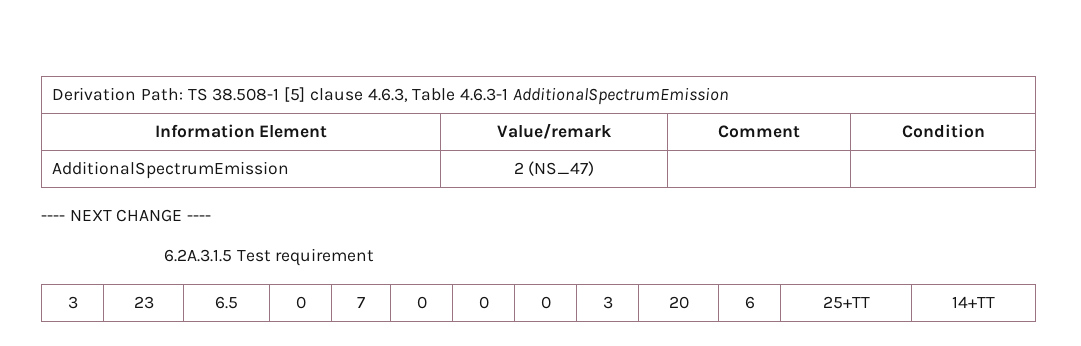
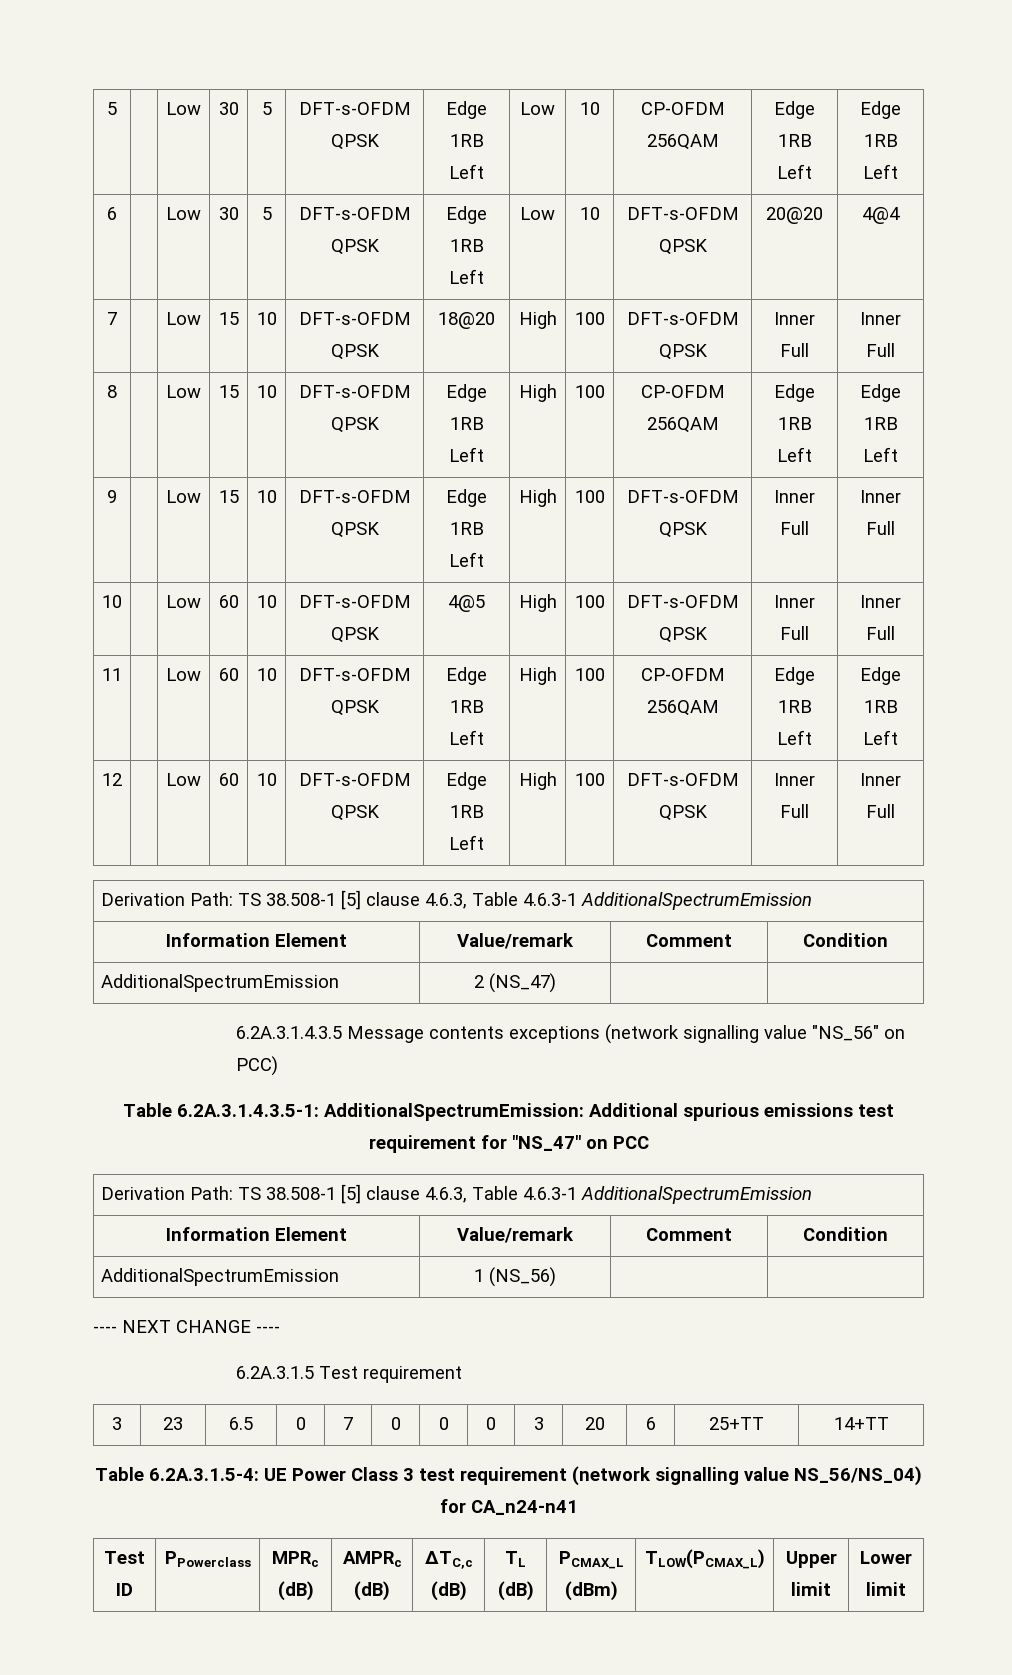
(52, 94) none -> [107,102,117,115] [166,102,201,115] [218,102,239,115] [261,102,272,115] [298,102,411,115] [330,134,380,150] [446,101,487,119] [449,134,484,147] [449,164,484,179] [520,102,555,115] [579,102,600,115] [640,102,725,115] [646,134,719,150] [774,101,815,119] [777,134,812,147] [777,164,812,179] [860,101,901,119] [863,134,898,147] [863,164,898,179] [107,207,117,220] [166,207,201,220] [218,207,239,220] [261,207,272,220] [298,207,411,220] [330,239,380,255] [446,206,487,224] [449,239,484,252] [449,269,484,284] [520,207,555,220] [579,207,600,220] [626,207,739,220] [658,239,708,255] [766,207,823,224] [862,207,900,224] [107,312,117,325] [166,312,201,325] [218,312,239,325] [256,312,277,325] [298,312,411,325] [330,344,380,360] [438,312,495,329] [518,311,557,329] [574,312,605,325] [626,312,739,325] [658,344,708,360] [774,312,815,325] [780,343,809,357] [860,312,901,325] [866,343,895,357] [107,385,117,398] [166,385,201,398] [218,385,239,398] [256,385,277,398] [298,385,411,398] [330,417,380,433] [446,384,487,402] [449,417,484,430] [449,447,484,462] [518,384,557,402] [574,385,605,398] [640,385,725,398] [646,417,719,433] [774,384,815,402] [777,417,812,430] [777,447,812,462] [860,384,901,402] [863,417,898,430] [863,447,898,462] [107,490,117,503] [166,490,201,503] [218,490,239,503] [256,490,277,503] [298,490,411,503] [330,522,380,538] [446,489,487,507] [449,522,484,535] [449,552,484,567] [518,489,557,507] [574,490,605,503] [626,490,739,503] [658,522,708,538] [774,490,815,503] [780,521,809,535] [860,490,901,503] [866,521,895,535] [102,595,122,608] [166,595,201,608] [218,595,239,608] [256,595,277,608] [298,595,411,608] [330,627,380,643] [448,595,485,612] [518,594,557,612] [574,595,605,608] [626,595,739,608] [658,627,708,643] [774,595,815,608] [780,626,809,640] [860,595,901,608] [866,626,895,640] [102,668,122,681] [166,668,201,681] [218,668,239,681] [256,668,277,681] [298,668,411,681] [330,700,380,716] [446,667,487,685] [449,700,484,713] [449,730,484,745] [518,667,557,685] [574,668,605,681] [640,668,725,681] [646,700,719,716] [774,667,815,685] [777,700,812,713] [777,730,812,745] [860,667,901,685] [863,700,898,713] [863,730,898,745] [102,773,122,786] [166,773,201,786] [218,773,239,786] [256,773,277,786] [298,773,411,786] [330,805,380,821] [446,772,487,790] [449,805,484,818] [449,835,484,850] [518,772,557,790] [574,773,605,786] [626,773,739,786] [658,805,708,821] [774,773,815,786] [780,804,809,818] [860,773,901,786] [866,804,895,818] 5 | | Low | 30 | 5 | DFT-s-OFDM QPSK | Edge 1RB Left | Low | 10 | CP-OFDM 256QAM | Edge 1RB Left | Edge 1RB Left // 6 | | Low | 30 | 5 | DFT-s-OFDM QPSK | Edge 1RB Left | Low | 10 | DFT-s-OFDM QPSK | 20@20 | 4@4 // 7 | | Low | 15 | 10 | DFT-s-OFDM QPSK | 18@20 | High | 100 | DFT-s-OFDM QPSK | Inner Full | Inner Full // 8 | | Low | 15 | 10 | DFT-s-OFDM QPSK | Edge 1RB Left | High | 100 | CP-OFDM 256QAM | Edge 1RB Left | Edge 1RB Left // 9 | | Low | 15 | 10 | DFT-s-OFDM QPSK | Edge 1RB Left | High | 100 | DFT-s-OFDM QPSK | Inner Full | Inner Full // 10 | | Low | 60 | 10 | DFT-s-OFDM QPSK | 4@5 | High | 100 | DFT-s-OFDM QPSK | Inner Full | Inner Full // 11 | | Low | 60 | 10 | DFT-s-OFDM QPSK | Edge 1RB Left | High | 100 | CP-OFDM 256QAM | Edge 1RB Left | Edge 1RB Left // 12 | | Low | 60 | 10 | DFT-s-OFDM QPSK | Edge 1RB Left | High | 100 | DFT-s-OFDM QPSK | Inner Full | Inner Full //
(595, 168) none -> [236,1024,906,1044] [236,1056,279,1076] [123,1103,894,1121] [368,1135,649,1153] [101,1184,813,1204] [166,1227,347,1241] [457,1227,574,1243] [646,1228,732,1241] [803,1227,888,1241] [101,1268,340,1286] [474,1267,556,1287] // 6.2A.3.1.4.3.5 Message contents exceptions (network signalling value "NS_56" on PCC) // Table 6.2A.3.1.4.3.5-1: AdditionalSpectrumEmission: Additional spurious emissions test requirement for "NS_47" on PCC // Derivation Path: TS 38.508-1 [5] clause 4.6.3, Table 4.6.3-1 AdditionalSpectrumEmission // Information Element | Value/remark | Comment | Condition // AdditionalSpectrumEmission | 1 (NS_56) | |
(995, 302) none -> [95,1466,922,1486] [439,1499,578,1515] [104,1551,145,1564] [116,1583,133,1596] [164,1551,251,1567] [272,1551,319,1567] [277,1581,314,1601] [342,1551,402,1567] [354,1581,390,1601] [424,1551,473,1569] [430,1581,467,1601] [505,1551,526,1567] [497,1581,534,1601] [558,1551,624,1569] [564,1581,618,1601] [644,1549,765,1569] [785,1551,837,1568] [791,1582,831,1596] [860,1551,912,1564] [866,1582,906,1596] // Table 6.2A.3.1.5-4: UE Power Class 3 test requirement (network signalling value NS_56/NS_04) for CA_n24-n41 // Test ID | PPowerclass | MPRc (dB) | AMPRc (dB) | ΔTC,c (dB) | TL (dB) | PCMAX_L (dBm) | TLOW(PCMAX_L) | Upper limit | Lower limit

